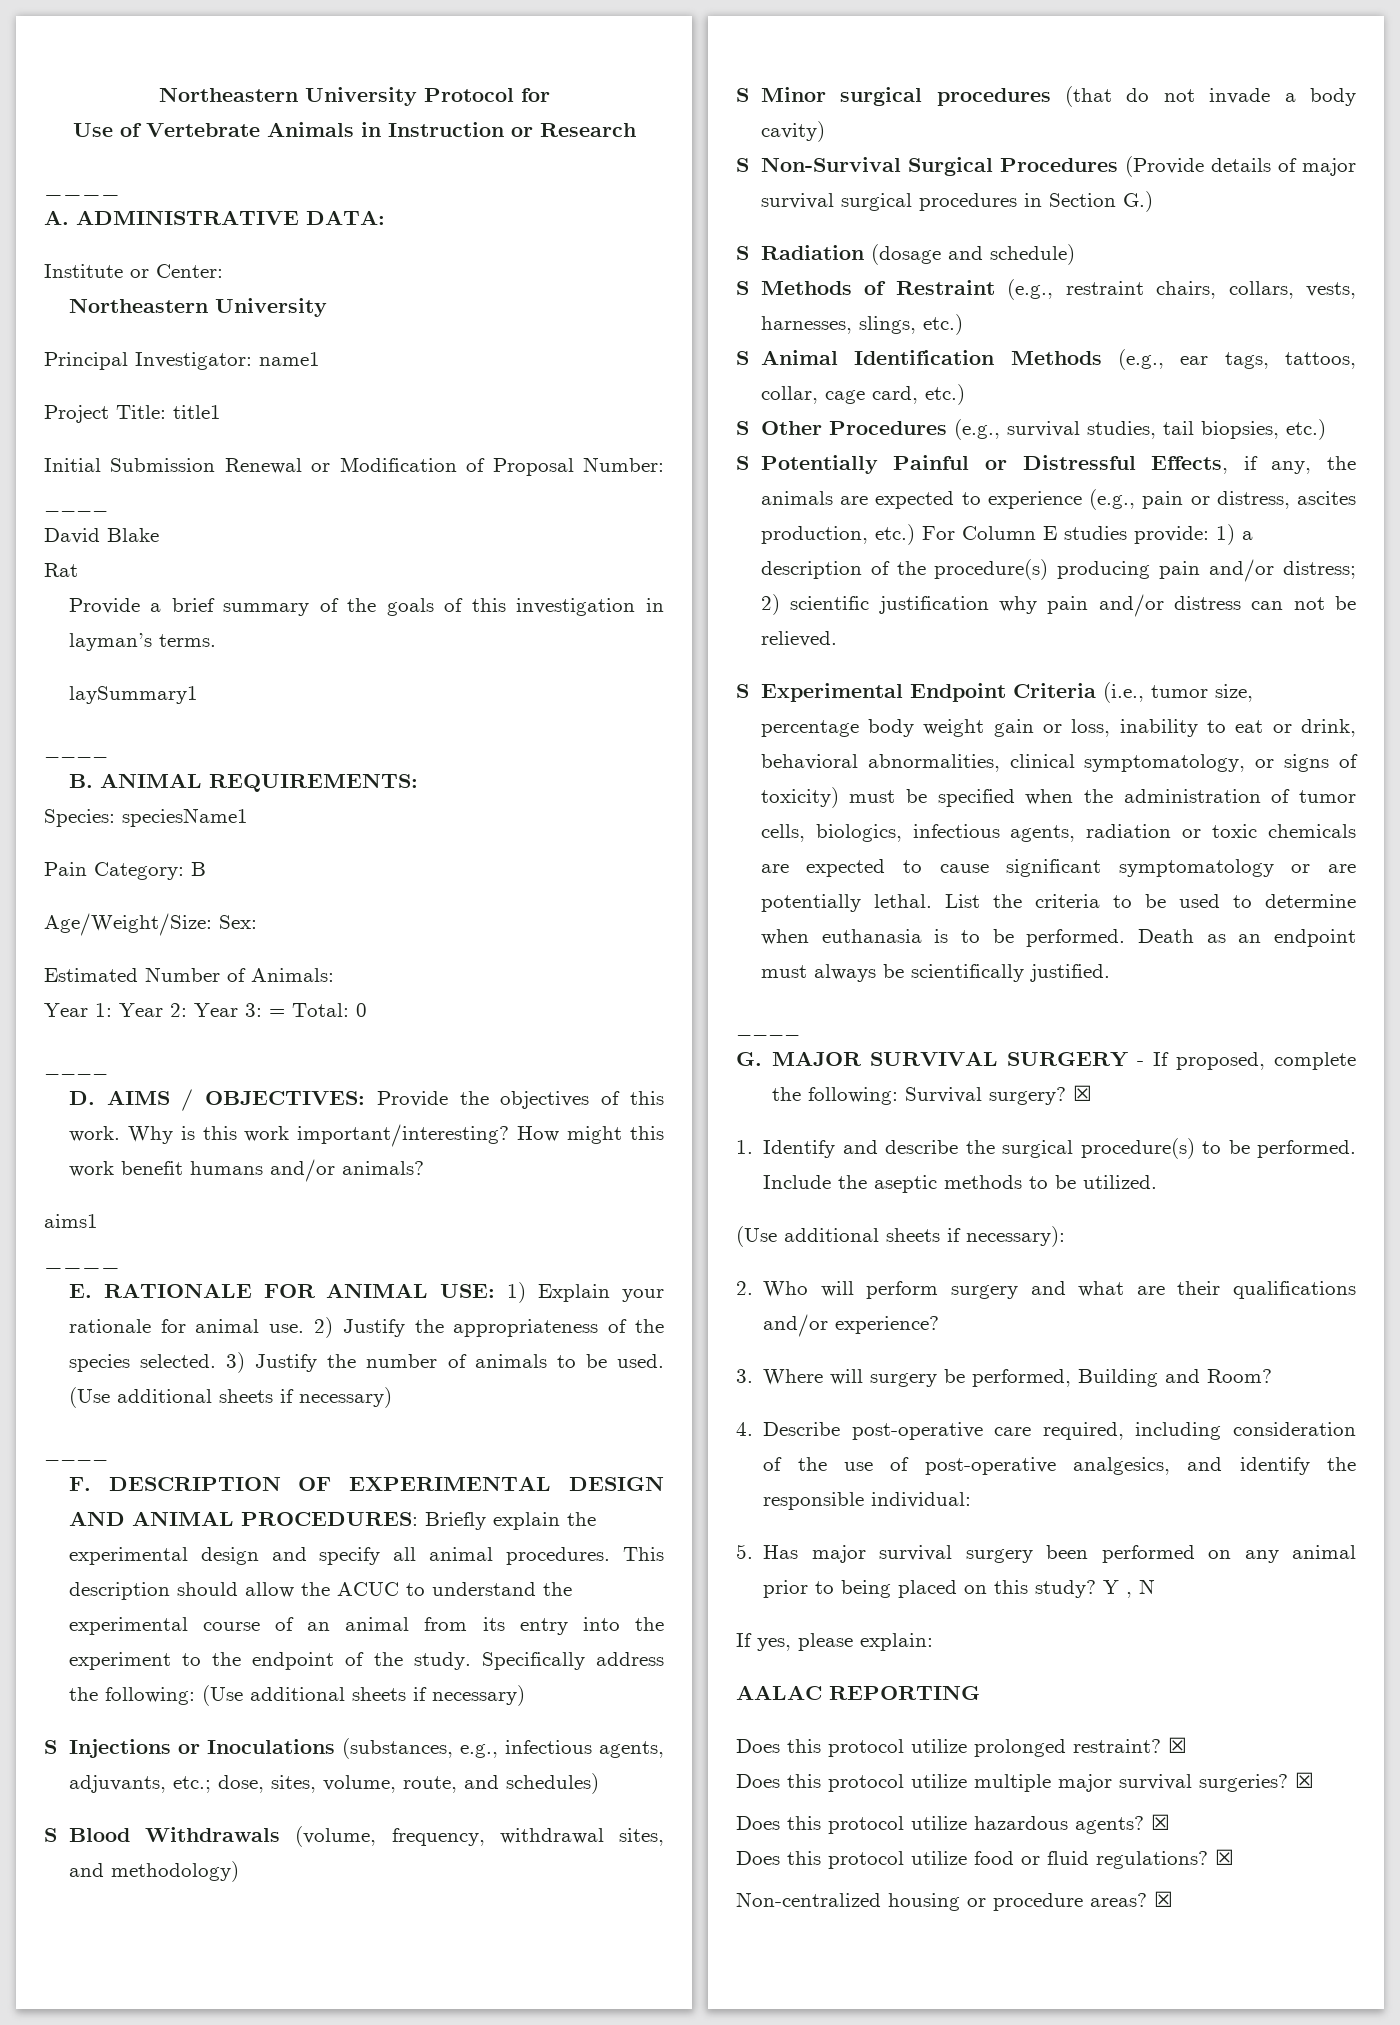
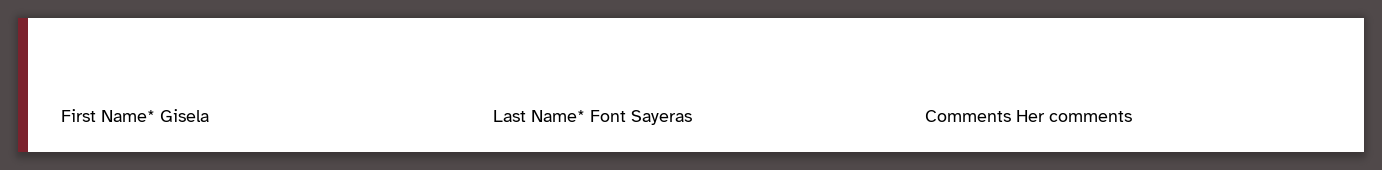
[158,87,550,106] [72,122,636,137] [44,190,120,196] [44,210,385,225] [44,264,223,278] [68,298,327,317] [44,352,320,370] [44,405,221,423] [44,457,665,476] [44,507,108,512] [44,528,159,544] [44,563,78,577] [68,598,664,616] [68,633,216,651] [68,686,198,704] [44,753,108,758] [68,773,418,792] [44,808,248,827] [44,862,206,880] [44,913,257,936] [44,967,334,982] [44,1003,367,1017] [44,1070,108,1075] [68,1089,664,1111] [68,1124,664,1147] [68,1159,424,1182] [44,1214,98,1228] [44,1263,120,1269] [68,1282,664,1303] [68,1317,665,1338] [68,1352,664,1373] [68,1387,392,1408] [44,1456,108,1461] [68,1476,664,1491] [68,1511,596,1530] [68,1547,665,1565] [68,1582,572,1600] [68,1617,665,1635] [68,1652,664,1670] [68,1685,525,1706] [44,1738,664,1759] [68,1773,599,1794] [44,1826,664,1847] [68,1861,239,1882] [736,86,1356,107] [760,121,825,142] [736,156,1356,177] [760,191,1153,212] [736,244,1075,265] [736,279,1356,300] [760,314,963,335] [736,349,1356,370] [760,384,965,405] [736,419,1326,440] [736,455,1356,474] [760,489,1356,510] [760,524,1253,545] [760,559,1356,582] [760,594,1356,617] [760,631,837,647] [736,682,1253,703] [760,719,1356,737] [760,754,1358,772] [760,787,1356,808] [760,824,1356,842] [760,859,1356,877] [760,894,1356,912] [760,929,1356,947] [760,964,1110,982] [736,1031,800,1036] [736,1051,1356,1070] [772,1085,1093,1105] [736,1138,1356,1159] [763,1175,1158,1193] [736,1226,1065,1247] [736,1281,1356,1299] [763,1314,940,1337] [736,1369,1273,1387] [736,1422,1356,1440] [763,1457,1356,1475] [763,1492,972,1510] [736,1544,1356,1563] [763,1579,1156,1598] [736,1633,933,1651] [736,1685,980,1700] [736,1737,1187,1757] [736,1772,1314,1792] [736,1814,1170,1834] [736,1849,1234,1869] [736,1891,1173,1911] Northeastern University Protocol for // Use of Vertebrate Animals in Instruction or Research // ____ // A. ADMINISTRATIVE DATA: // Institute or Center: // Northeastern University // Principal Investigator: name1 // Project Title: title1 // Initial Submission Renewal or Modification of Proposal Number: ____ // David Blake // Rat // Provide a brief summary of the goals of this investigation in layman’s terms. // laySummary1 // ____ // B. ANIMAL REQUIREMENTS: // Species: speciesName1 // Pain Category: B // Age/Weight/Size: Sex: // Estimated Number of Animals: // Year 1: Year 2: Year 3: = Total: 0 // ____ // D. AIMS / OBJECTIVES: Provide the objectives of this work. Why is this work important/interesting? How might this work benefit humans and/or animals? // aims1 // ____ // E. RATIONALE FOR ANIMAL USE: 1) Explain your rationale for animal use. 2) Justify the appropriateness of the species selected. 3) Justify the number of animals to be used. (Use additional sheets if necessary) // ____ // F. DESCRIPTION OF EXPERIMENTAL DESIGN AND ANIMAL PROCEDURES: Briefly explain the experimental design and specify all animal procedures. This description should allow the ACUC to understand the experimental course of an animal from its entry into the experiment to the endpoint of the study. Specifically address the following: (Use additional sheets if necessary) // S Injections or Inoculations (substances, e.g., infectious agents, adjuvants, etc.; dose, sites, volume, route, and schedules) // S Blood Withdrawals (volume, frequency, withdrawal sites, and methodology) // S Minor surgical procedures (that do not invade a body cavity) // S Non-Survival Surgical Procedures (Provide details of major survival surgical procedures in Section G.) // S Radiation (dosage and schedule) // S Methods of Restraint (e.g., restraint chairs, collars, vests, harnesses, slings, etc.) // S Animal Identification Methods (e.g., ear tags, tattoos, collar, cage card, etc.) // S Other Procedures (e.g., survival studies, tail biopsies, etc.) // S Potentially Painful or Distressful Effects, if any, the animals are expected to experience (e.g., pain or distress, ascites production, etc.) For Column E studies provide: 1) a description of the procedure(s) producing pain and/or distress; 2) scientific justification why pain and/or distress can not be relieved. // S Experimental Endpoint Criteria (i.e., tumor size, percentage body weight gain or loss, inability to eat or drink, behavioral abnormalities, clinical symptomatology, or signs of toxicity) must be specified when the administration of tumor cells, biologics, infectious agents, radiation or toxic chemicals are expected to cause significant symptomatology or are potentially lethal. List the criteria to be used to determine when euthanasia is to be performed. Death as an endpoint must always be scientifically justified. // ____ // G. MAJOR SURVIVAL SURGERY - If proposed, complete the following: Survival surgery? ☒ // 1. Identify and describe the surgical procedure(s) to be performed. Include the aseptic methods to be utilized. // (Use additional sheets if necessary): // 2. Who will perform surgery and what are their qualifications and/or experience? // 3. Where will surgery be performed, Building and Room? // 4. Describe post-operative care required, including consideration of the use of post-operative analgesics, and identify the responsible individual: // 5. Has major survival surgery been performed on any animal prior to being placed on this study? Y , N // If yes, please explain: // AALAC REPORTING // Does this protocol utilize prolonged restraint? ☒ // Does this protocol utilize multiple major survival surgeries? ☒ // Does this protocol utilize hazardous agents? ☒ // Does this protocol utilize food or fluid regulations? ☒ // Non-centralized housing or procedure areas? ☒ -> [61,109,209,122] [493,110,692,125] [925,110,1132,122] First Name* Gisela // Last Name* Font Sayeras // Comments Her comments

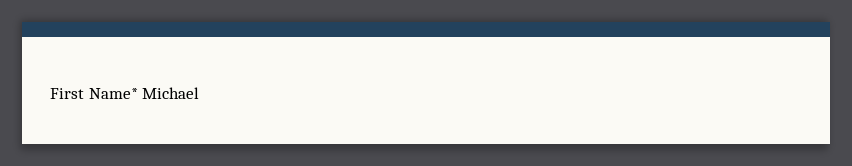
[160,109,209,122] [493,110,692,125] [925,110,1132,122] Gisela // Last Name* Font Sayeras // Comments Her comments -> [142,87,200,99] Michael

